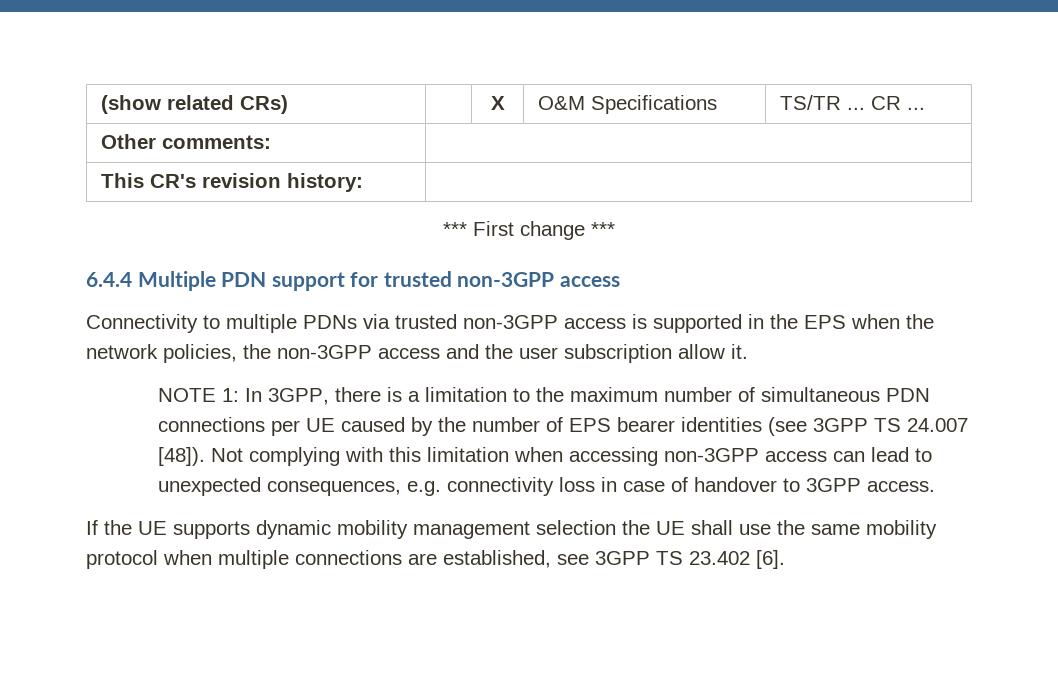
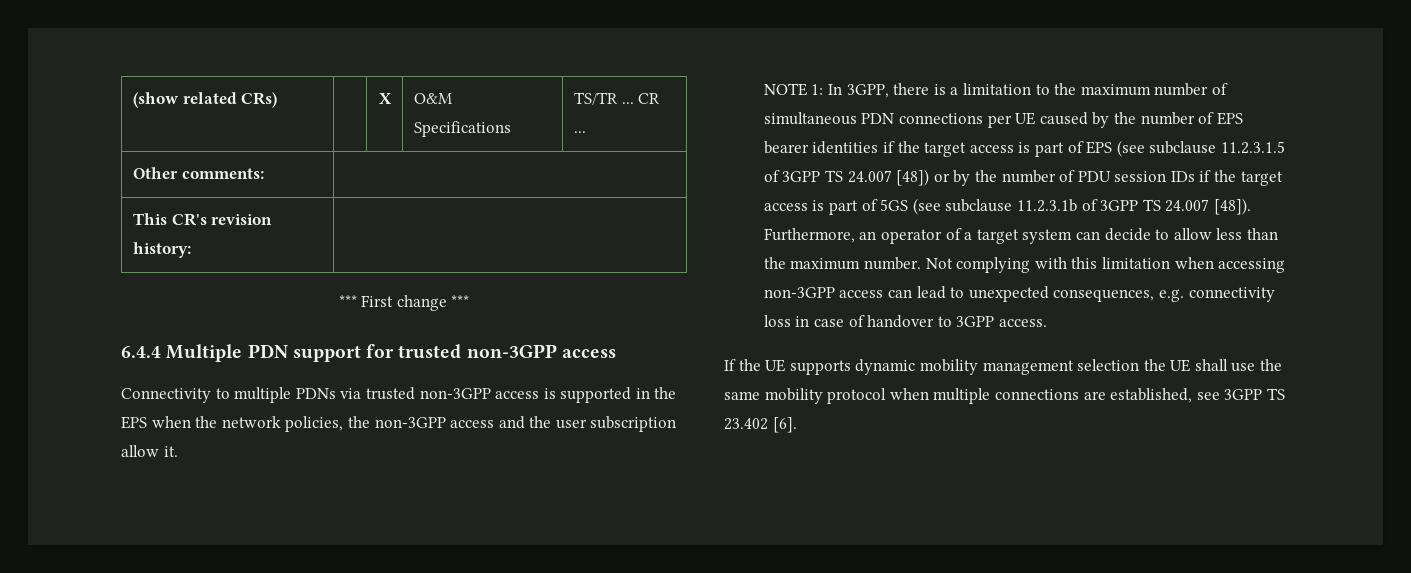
[768,417,969,436] [158,447,206,466] (see 3GPP TS 24.007 [48]). -> [882,140,1285,157] [763,169,1283,186] [763,198,1251,215] [763,228,1278,244] [763,257,921,270] if the target access is part of EPS (see subclause 11.2.3.1.5 of 3GPP TS 24.007 [48]) or by the number of PDU session IDs if the target access is part of 5GS (see subclause 11.2.3.1b of 3GPP TS 24.007 [48]). Furthermore, an operator of a target system can decide to allow less than the maximum number.

